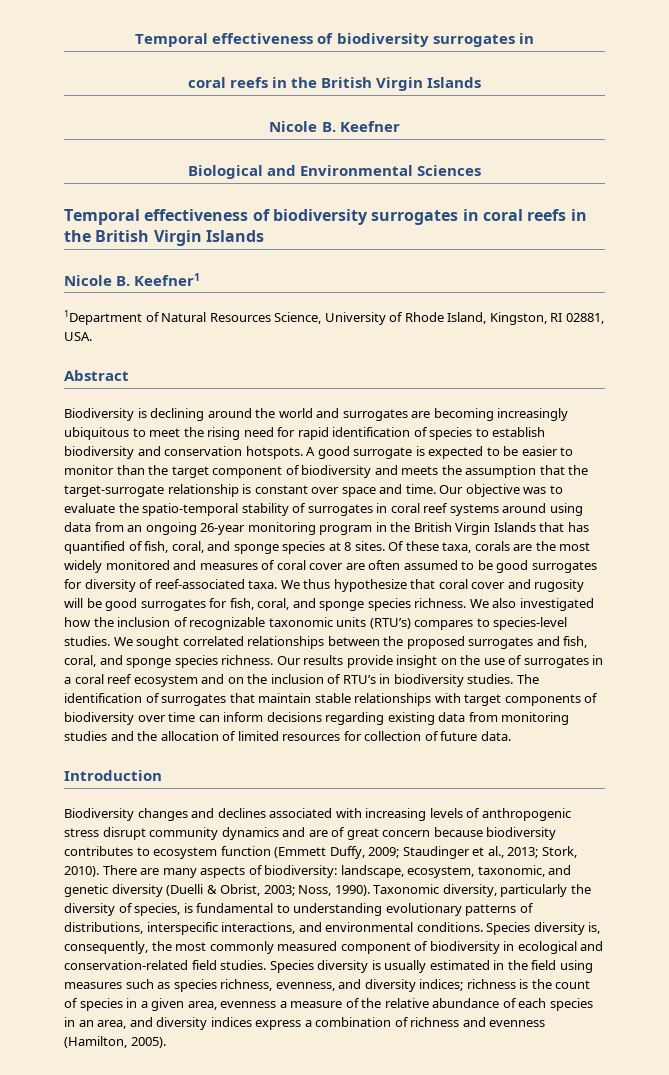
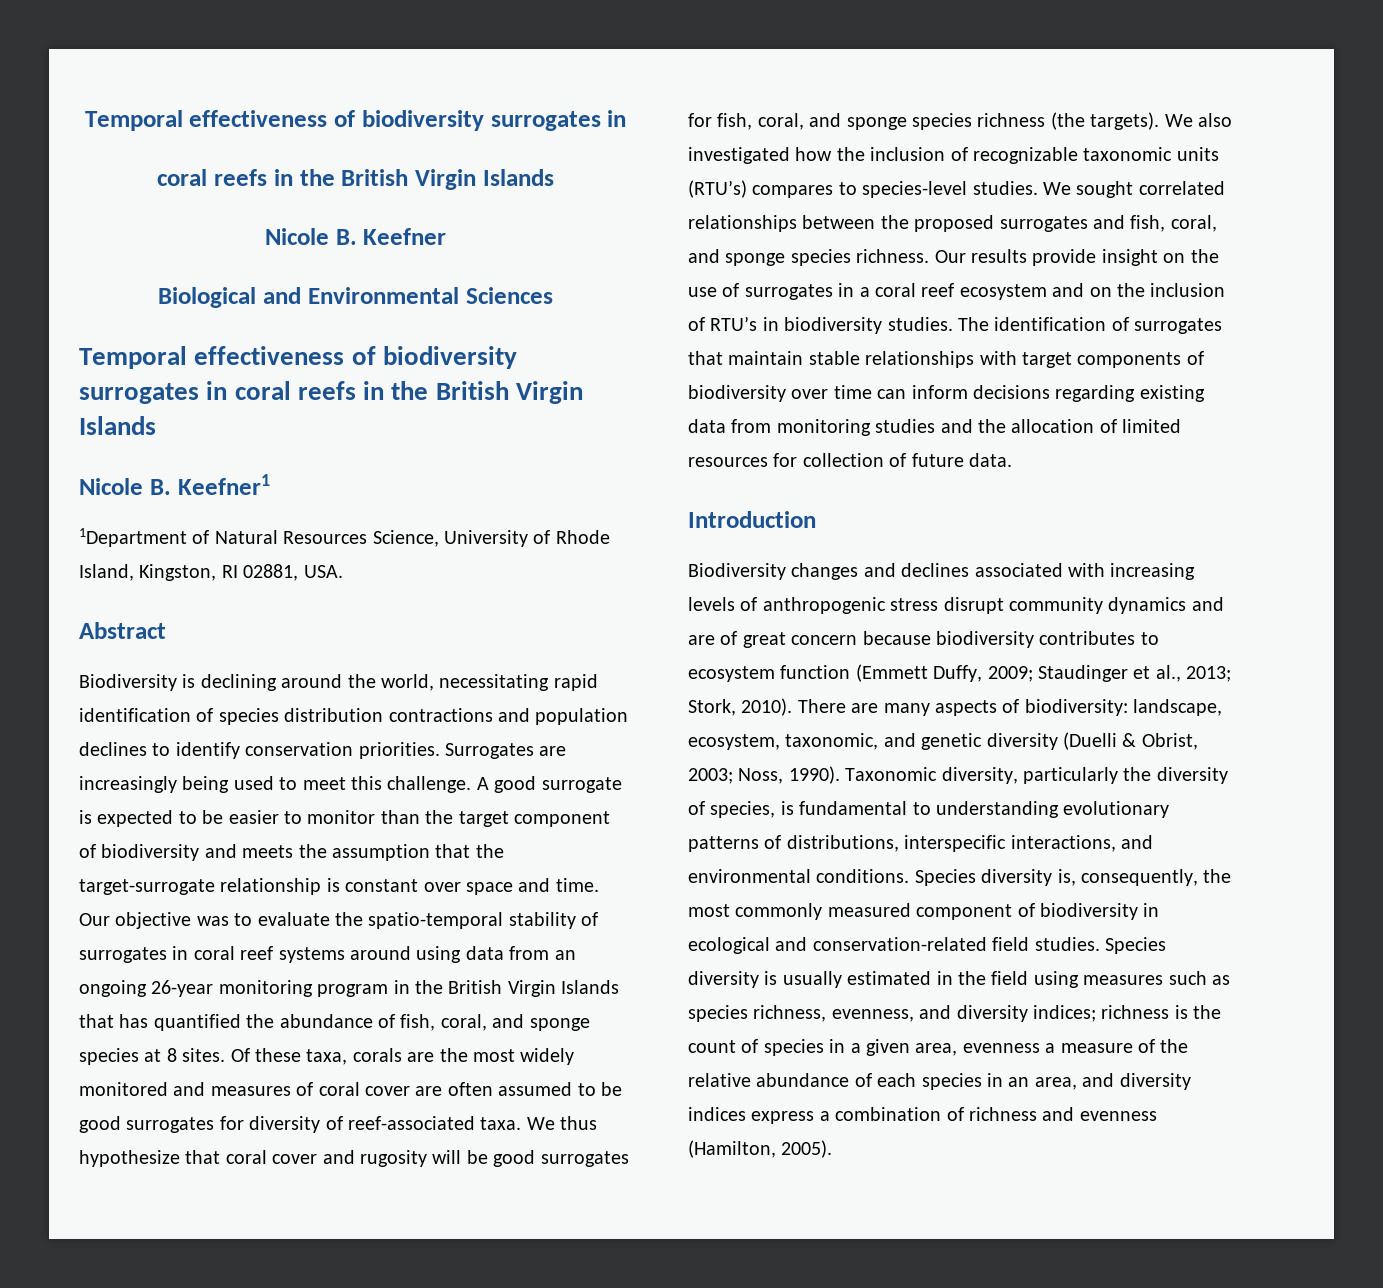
[278,408,569,421] [64,427,546,440] [64,446,303,459] world and surrogates are becoming increasingly ubiquitous to meet the rising need for rapid identification of species to establish biodiversity and conservation hotspots. -> [381,674,598,691] [79,708,629,725] [79,742,567,759] [79,776,472,793] world, necessitating rapid identification of species distribution contractions and population declines to identify conservation priorities. Surrogates are increasingly being used to meet this challenge.
(125, 547) none -> [246,1014,373,1028] the abundance
[414,598,467,608] richness. -> [977,112,1160,130] richness (the targets).

